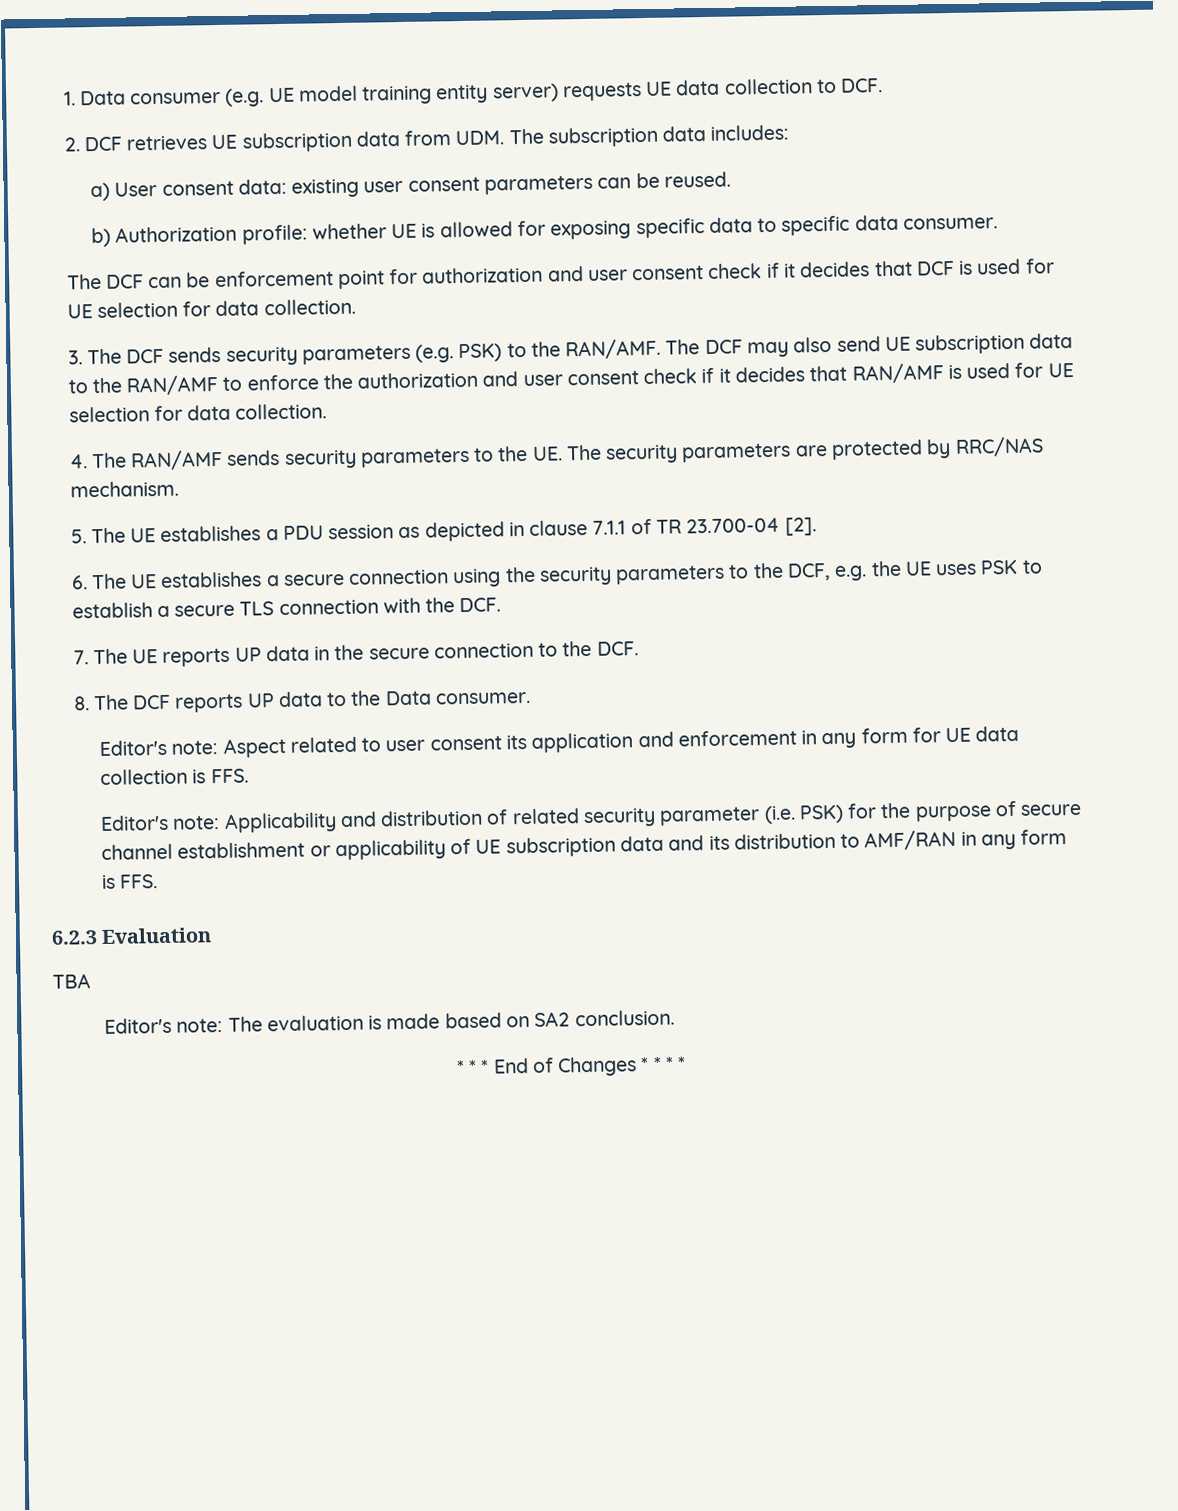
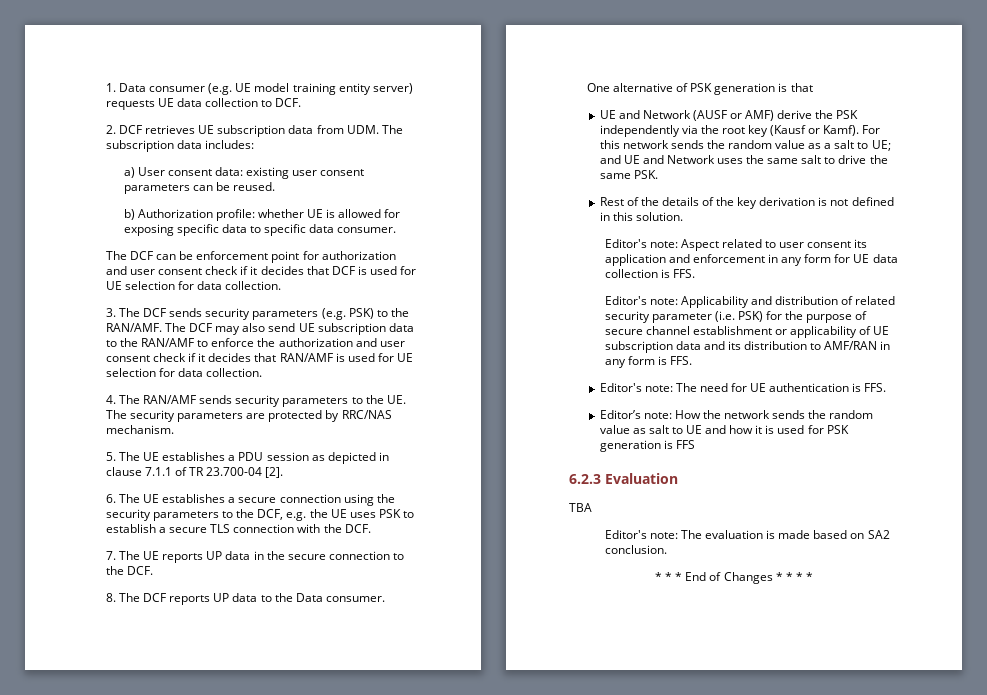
(531, 698) none -> [586,83,813,95] [599,110,859,121] [599,125,881,137] [599,140,891,151] [599,155,888,164] [599,170,658,179] [599,197,894,209] [599,212,683,221] // One alternative of PSK generation is that // UE and Network (AUSF or AMF) derive the PSK independently via the root key (Kausf or Kamf). For this network sends the random value as a salt to UE; and UE and Network uses the same salt to drive the same PSK. // Rest of the details of the key derivation is not defined in this solution.
(159, 881) none -> [599,383,887,392] [599,410,874,419] [599,425,849,434] [599,440,695,452] // Editor's note: The need for UE authentication is FFS. // Editor’s note: How the network sends the random value as salt to UE and how it is used for PSK generation is FFS

